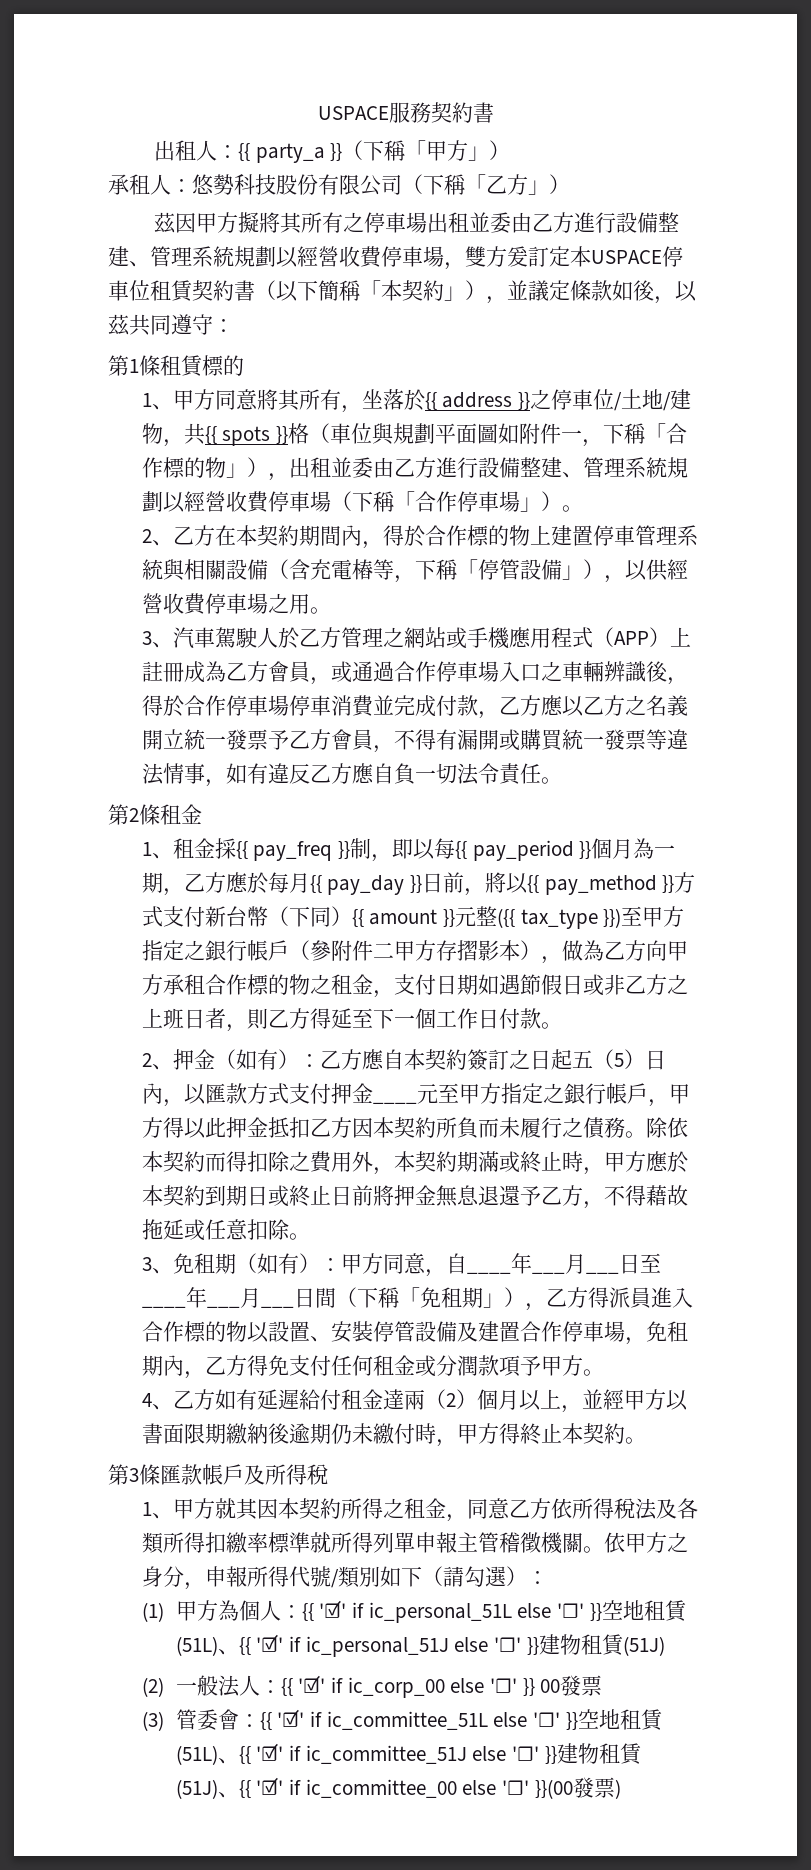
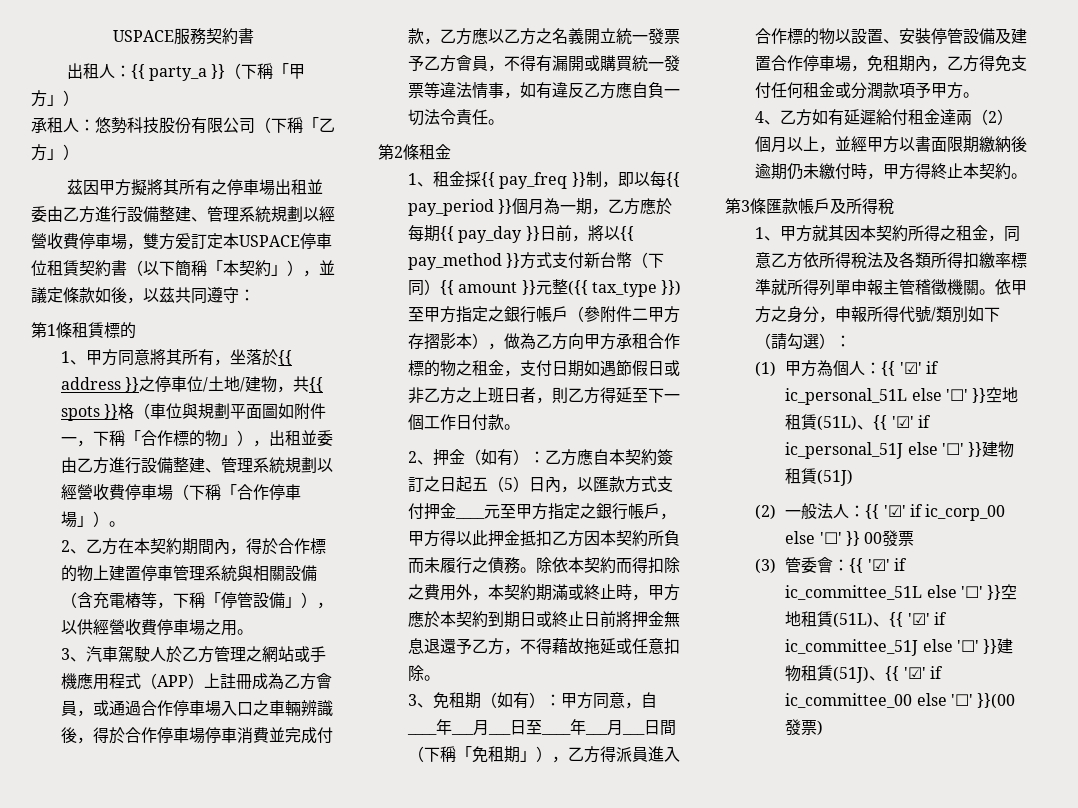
[288,873,310,893] 月 -> [424,225,441,242] 期

